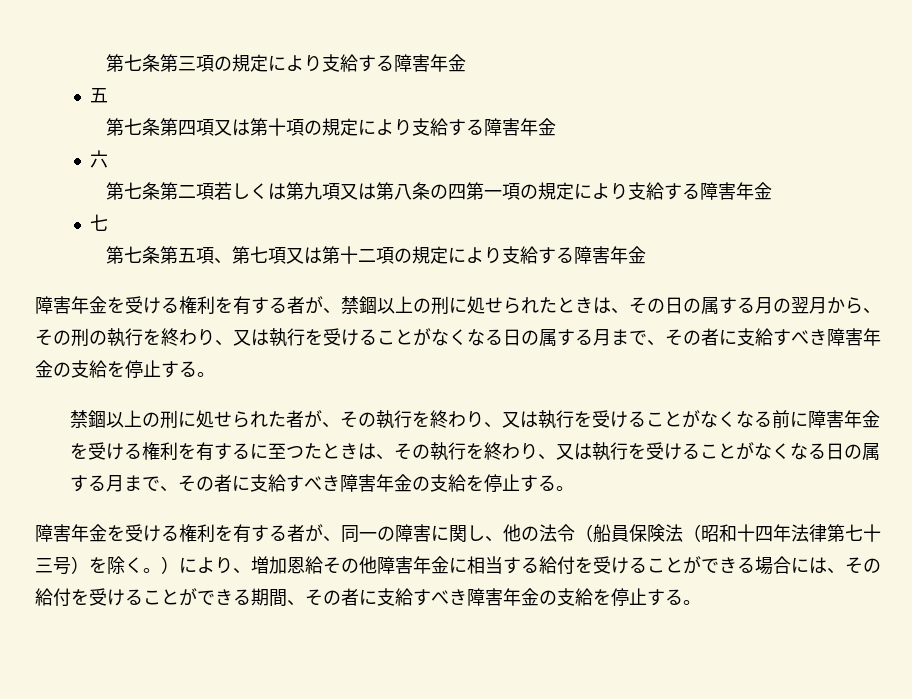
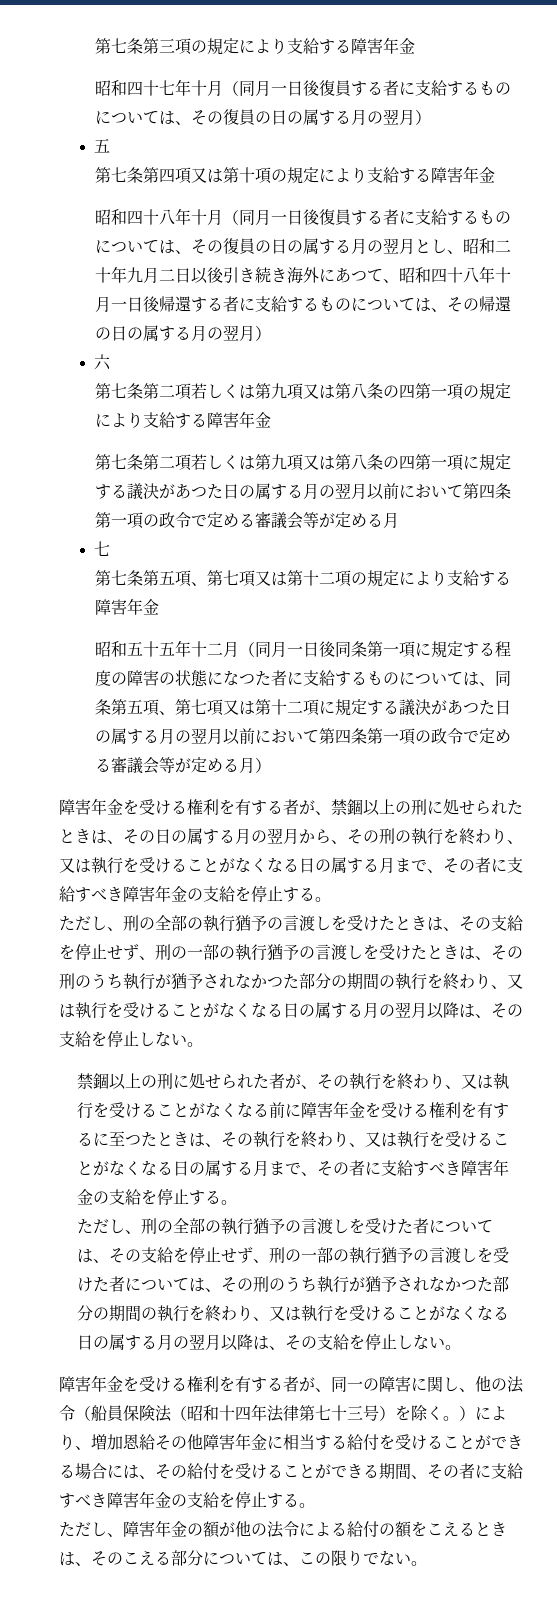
(466, 63) none -> [94,79,511,96] [94,109,431,125] // 昭和四十七年十月（同月一日後復員する者に支給するものについては、その復員の日の属する月の翌月）
(556, 127) none -> [94,208,511,225] [94,238,511,254] [94,266,511,284] [94,296,511,312] [94,325,271,341] // 昭和四十八年十月（同月一日後復員する者に支給するものについては、その復員の日の属する月の翌月とし、昭和二十年九月二日以後引き続き海外にあつて、昭和四十八年十月一日後帰還する者に支給するものについては、その帰還の日の属する月の翌月）
(772, 191) none -> [94,454,511,471] [94,483,511,500] [94,511,399,529] // 第七条第二項若しくは第九項又は第八条の四第一項に規定する議決があつた日の属する月の翌月以前において第四条第一項の政令で定める審議会等が定める月
(646, 255) none -> [94,640,511,658] [94,670,511,686] [94,699,511,716] [94,728,511,745] [94,756,271,774] // 昭和五十五年十二月（同月一日後同条第一項に規定する程度の障害の状態になつた者に支給するものについては、同条第五項、第七項又は第十二項に規定する議決があつた日の属する月の翌月以前において第四条第一項の政令で定める審議会等が定める月）
(215, 374) none -> [59,915,523,932] [59,943,523,961] [59,973,523,990] [59,1002,523,1019] [59,1030,203,1047] // ただし、刑の全部の執行猶予の言渡しを受けたときは、その支給を停止せず、刑の一部の執行猶予の言渡しを受けたときは、その刑のうち執行が猶予されなかつた部分の期間の執行を終わり、又は執行を受けることがなくなる日の属する月の翌月以降は、その支給を停止しない。
(575, 488) none -> [76,1218,493,1235] [76,1246,509,1264] [76,1276,509,1293] [76,1305,509,1322] [76,1333,461,1351] // ただし、刑の全部の執行猶予の言渡しを受けた者については、その支給を停止せず、刑の一部の執行猶予の言渡しを受けた者については、その刑のうち執行が猶予されなかつた部分の期間の執行を終わり、又は執行を受けることがなくなる日の属する月の翌月以降は、その支給を停止しない。
(701, 602) none -> [59,1520,507,1538] [59,1550,427,1566] // ただし、障害年金の額が他の法令による給付の額をこえるときは、そのこえる部分については、この限りでない。

